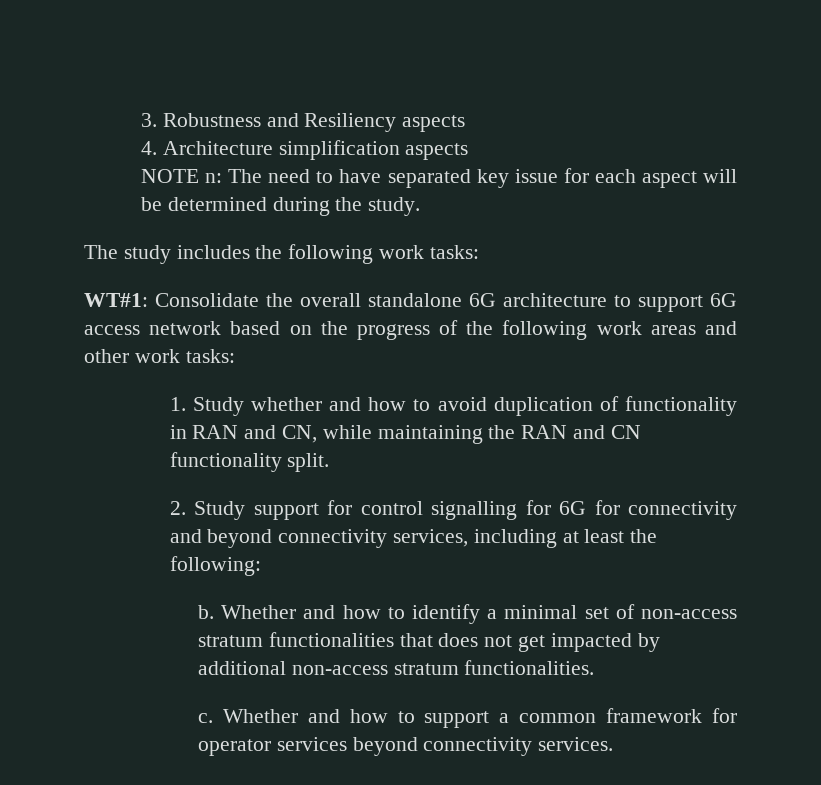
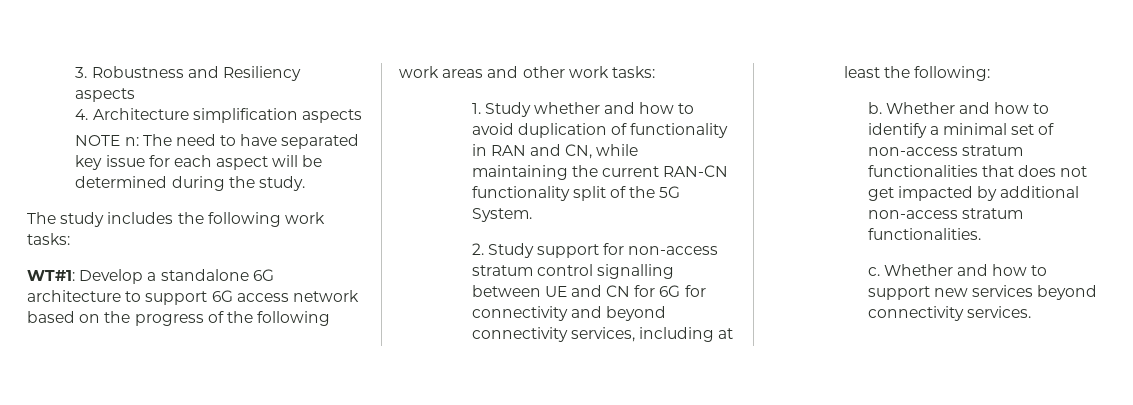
[155,293,361,307] Consolidate the overall -> [79,269,157,284] Develop a
[521,425,641,439] [169,452,330,472] [169,500,518,520] RAN and CN functionality split. // 2. Study support for control signalling -> [601,165,729,177] [471,186,681,201] [471,208,532,222] [471,243,719,258] [471,264,674,279] [471,285,631,297] current RAN-CN functionality split of the 5G System. // 2. Study support for non-access stratum control signalling between UE and CN
[499,708,737,723] [198,739,272,756] a common framework for operator -> [933,288,968,297] new

